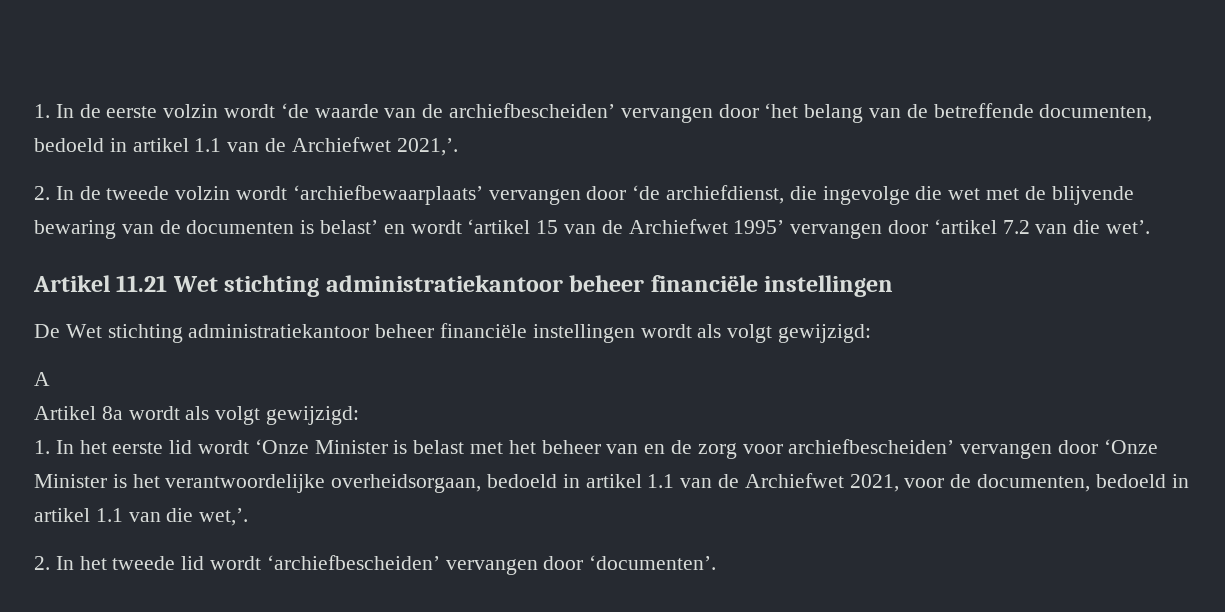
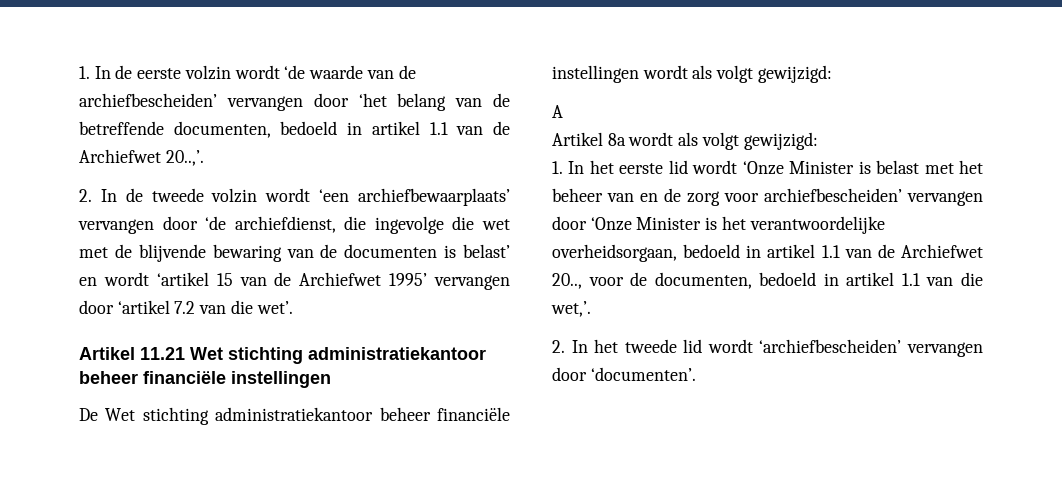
[396,138,458,156] 2021,’. -> [165,150,204,166] 20..,’.
[292,185,483,205] ‘archiefbewaarplaats’ -> [319,188,510,206] ‘een archiefbewaarplaats’
[849,474,899,492] 2021, -> [552,273,582,289] 20..,

